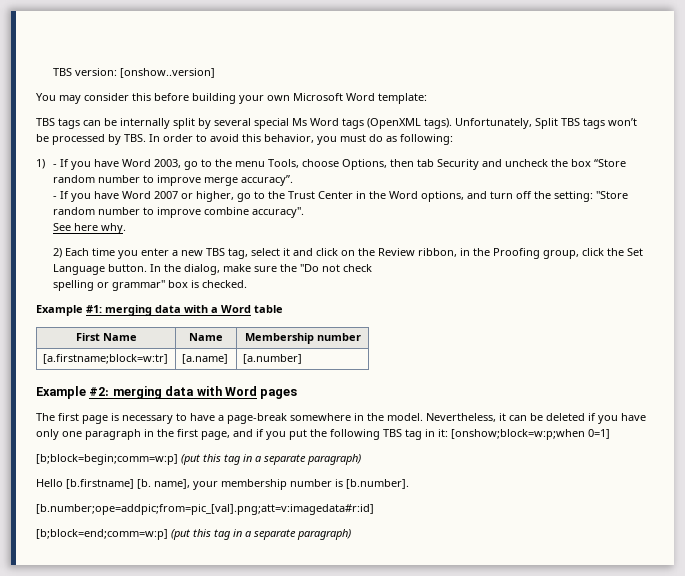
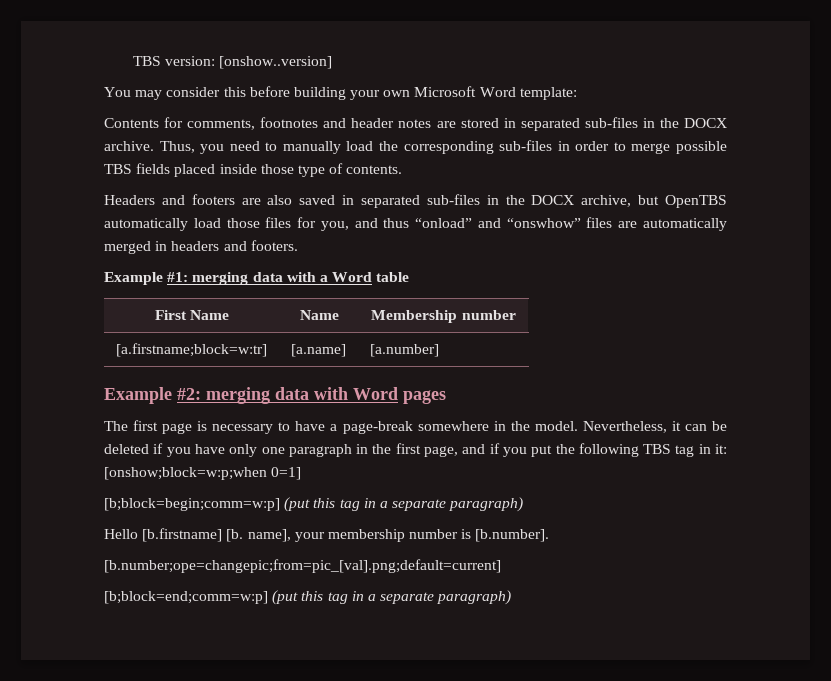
[36,118,637,129] [36,134,453,145] [36,159,627,170] [53,175,294,186] [53,191,629,202] [53,207,305,218] [53,223,127,234] [53,248,644,259] [53,264,373,275] [53,280,248,291] TBS tags can be internally split by several special Ms Word tags (OpenXML tags). Unfortunately, Split TBS tags won’t be processed by TBS. In order to avoid this behavior, you must do as following: // 1) - If you have Word 2003, go to the menu Tools, choose Options, then tab Security and uncheck the box “Store random number to improve merge accuracy”. // - If you have Word 2007 or higher, go to the Trust Center in the Word options, and turn off the setting: "Store random number to improve combine accuracy". // See here why. // 2) Each time you enter a new TBS tag, select it and click on the Review ribbon, in the Proofing group, click the Set Language button. In the dialog, make sure the "Do not check // spelling or grammar" box is checked. -> [104,117,727,131] [104,140,727,154] [104,163,403,177] [104,194,727,208] [104,217,727,231] [104,240,298,254] Contents for comments, footnotes and header notes are stored in separated sub-files in the DOCX archive. Thus, you need to manually load the corresponding sub-files in order to merge possible TBS fields placed inside those type of contents. // Headers and footers are also saved in separated sub-files in the DOCX archive, but OpenTBS automatically load those files for you, and thus “onload” and “onswhow” files are automatically merged in headers and footers.
[36,504,374,515] [b.number;ope=addpic;from=pic_[val].png;att=v:imagedata#r:id] -> [104,559,501,573] [b.number;ope=changepic;from=pic_[val].png;default=current]

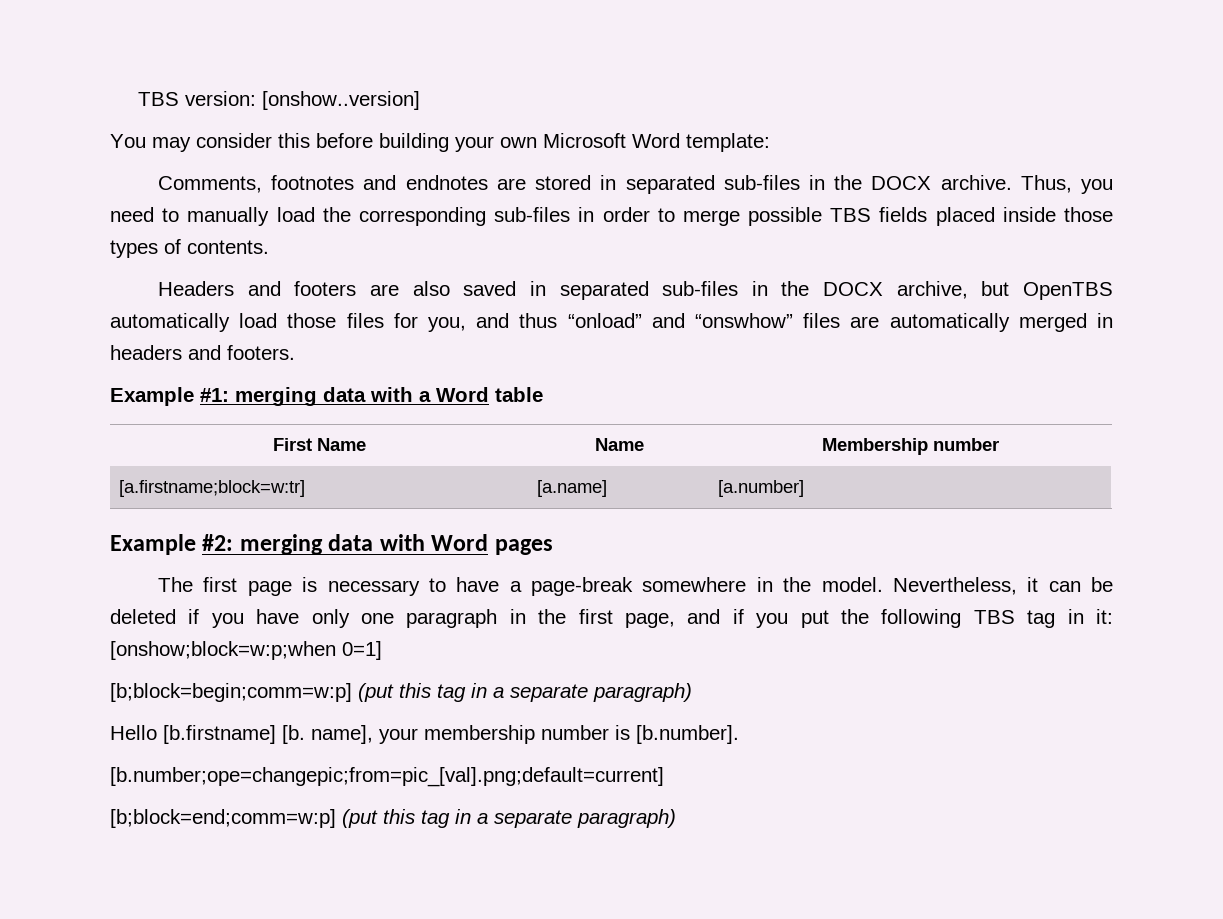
[104,117,432,130] Contents for comments, footnotes and header notes -> [158,175,488,193] Comments, footnotes and endnotes
[297,165,325,177] type -> [110,240,158,258] types

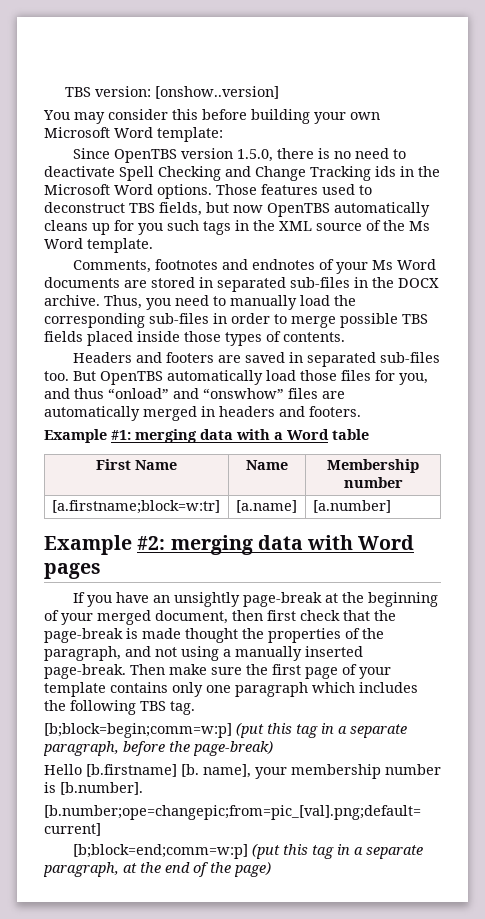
(770, 142) none -> [73,148,407,163] [44,166,440,181] [44,184,372,199] [44,202,430,217] [44,220,430,235] [44,238,153,253] // Since OpenTBS version 1.5.0, there is no need to deactivate Spell Checking and Change Tracking ids in the Microsoft Word options. Those features used to deconstruct TBS fields, but now OpenTBS automatically cleans up for you such tags in the XML source of the Ms Word template.
(488, 182) none -> [319,259,437,274] [44,277,120,288] of your Ms Word documents
[412,281,450,296] also -> (242, 359) none
[751,281,1010,299] in the DOCX archive, but -> [44,371,96,381] too. But
[158,577,1113,596] [110,609,1113,628] [110,641,382,660] The first page is necessary to have a page-break somewhere in the model. Nevertheless, it can be deleted if you have only one paragraph in the first page, and if you put the following TBS tag in it: [onshow;block=w:p;when 0=1] -> [73,592,439,607] [44,610,396,625] [44,628,384,643] [44,646,363,661] [44,664,391,679] [44,682,418,697] [44,700,195,715] If you have an unsightly page-break at the beginning of your merged document, then first check that the page-break is made thought the properties of the paragraph, and not using a manually inserted page-break. Then make sure the first page of your template contains only one paragraph which includes the following TBS tag.
[593,683,692,702] paragraph) -> [43,741,273,756] paragraph, before the page-break)
[577,809,676,828] paragraph) -> [43,862,271,877] paragraph, at the end of the page)

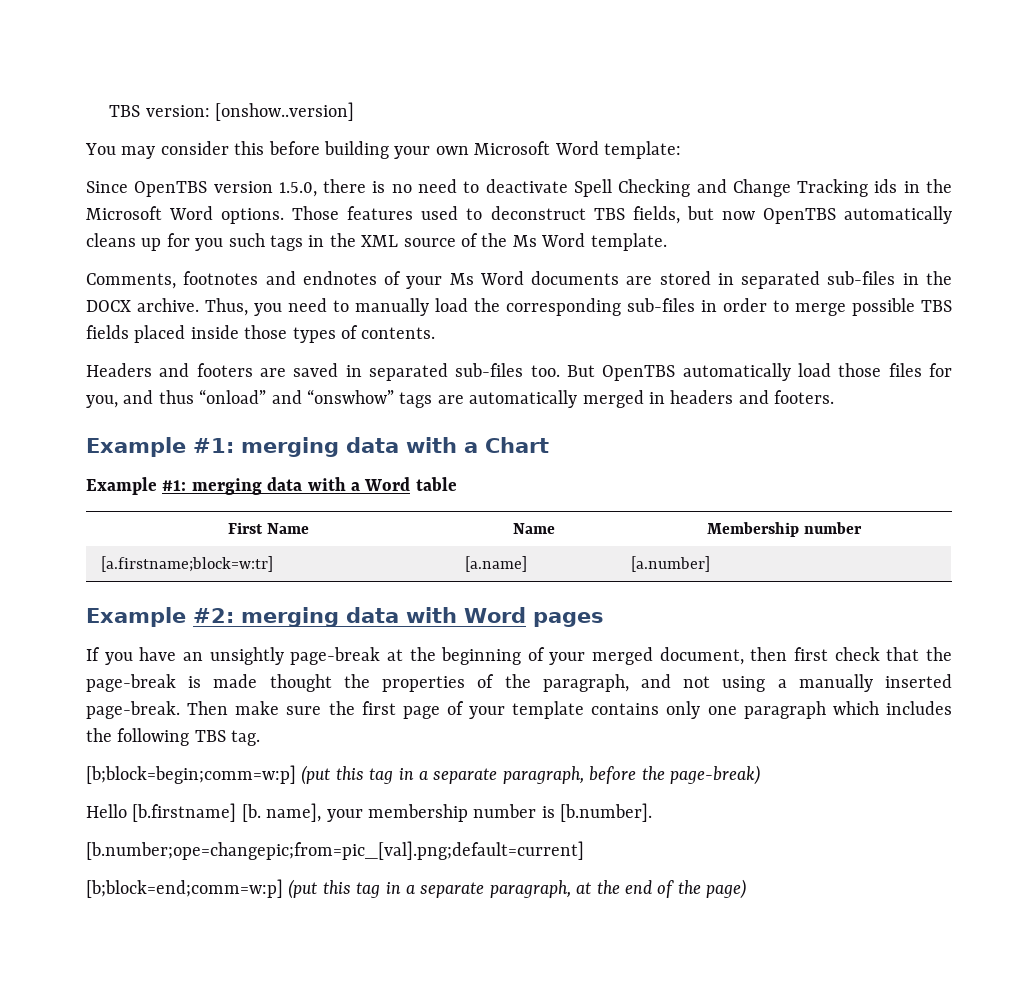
[288,388,318,399] files -> [399,392,433,408] tags
(361, 411) none -> [86,437,549,457] // Example #1: merging data with a Chart

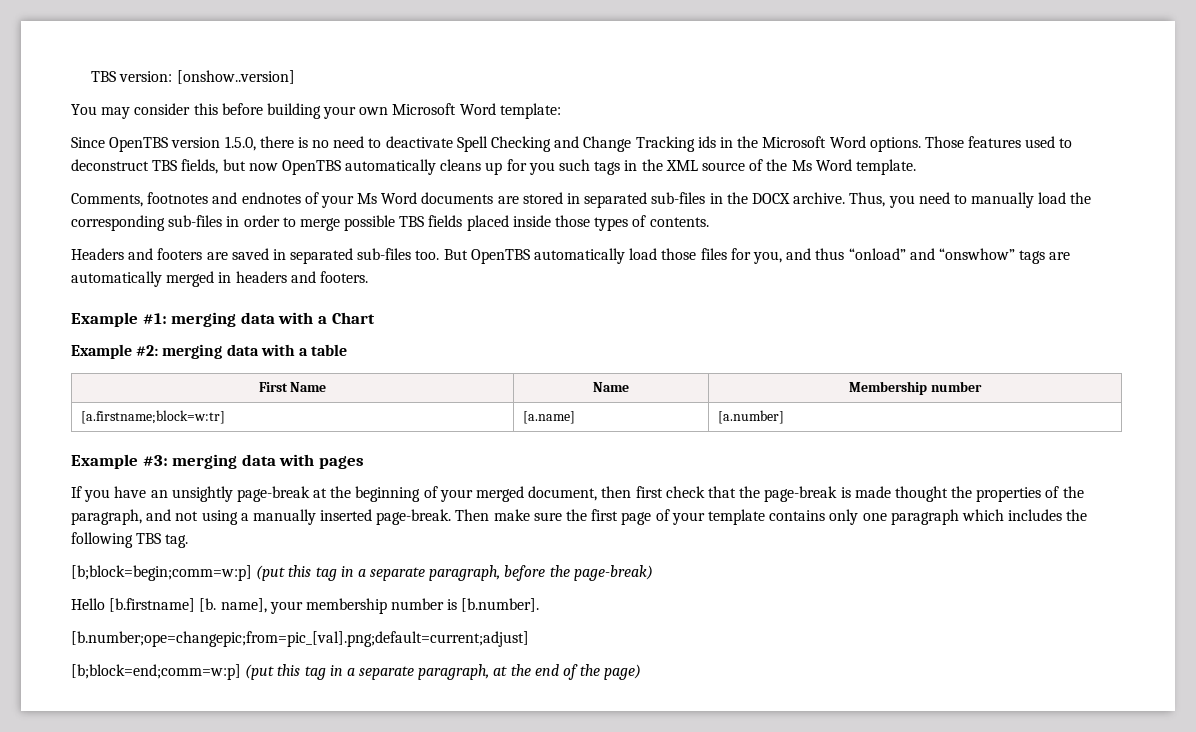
[162,477,411,495] #1: merging data with a Word -> [136,344,308,359] #2: merging data with a
[193,607,526,627] #2: merging data with Word -> [142,454,315,469] #3: merging data with
[86,841,584,860] [b.number;ope=changepic;from=pic_[val].png;default=current] -> [71,631,529,647] [b.number;ope=changepic;from=pic_[val].png;default=current;adjust]

